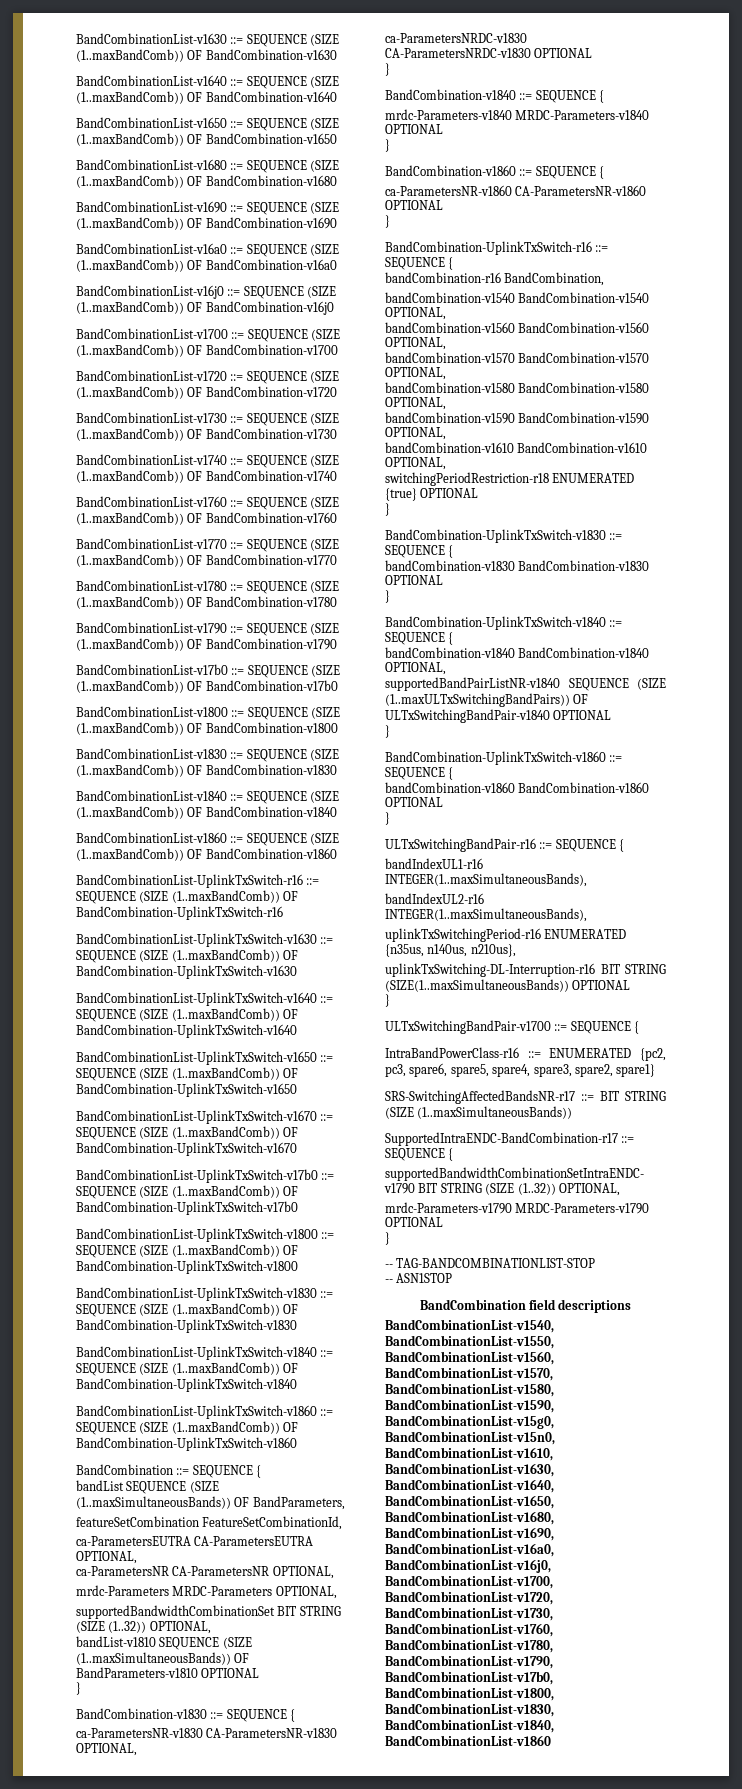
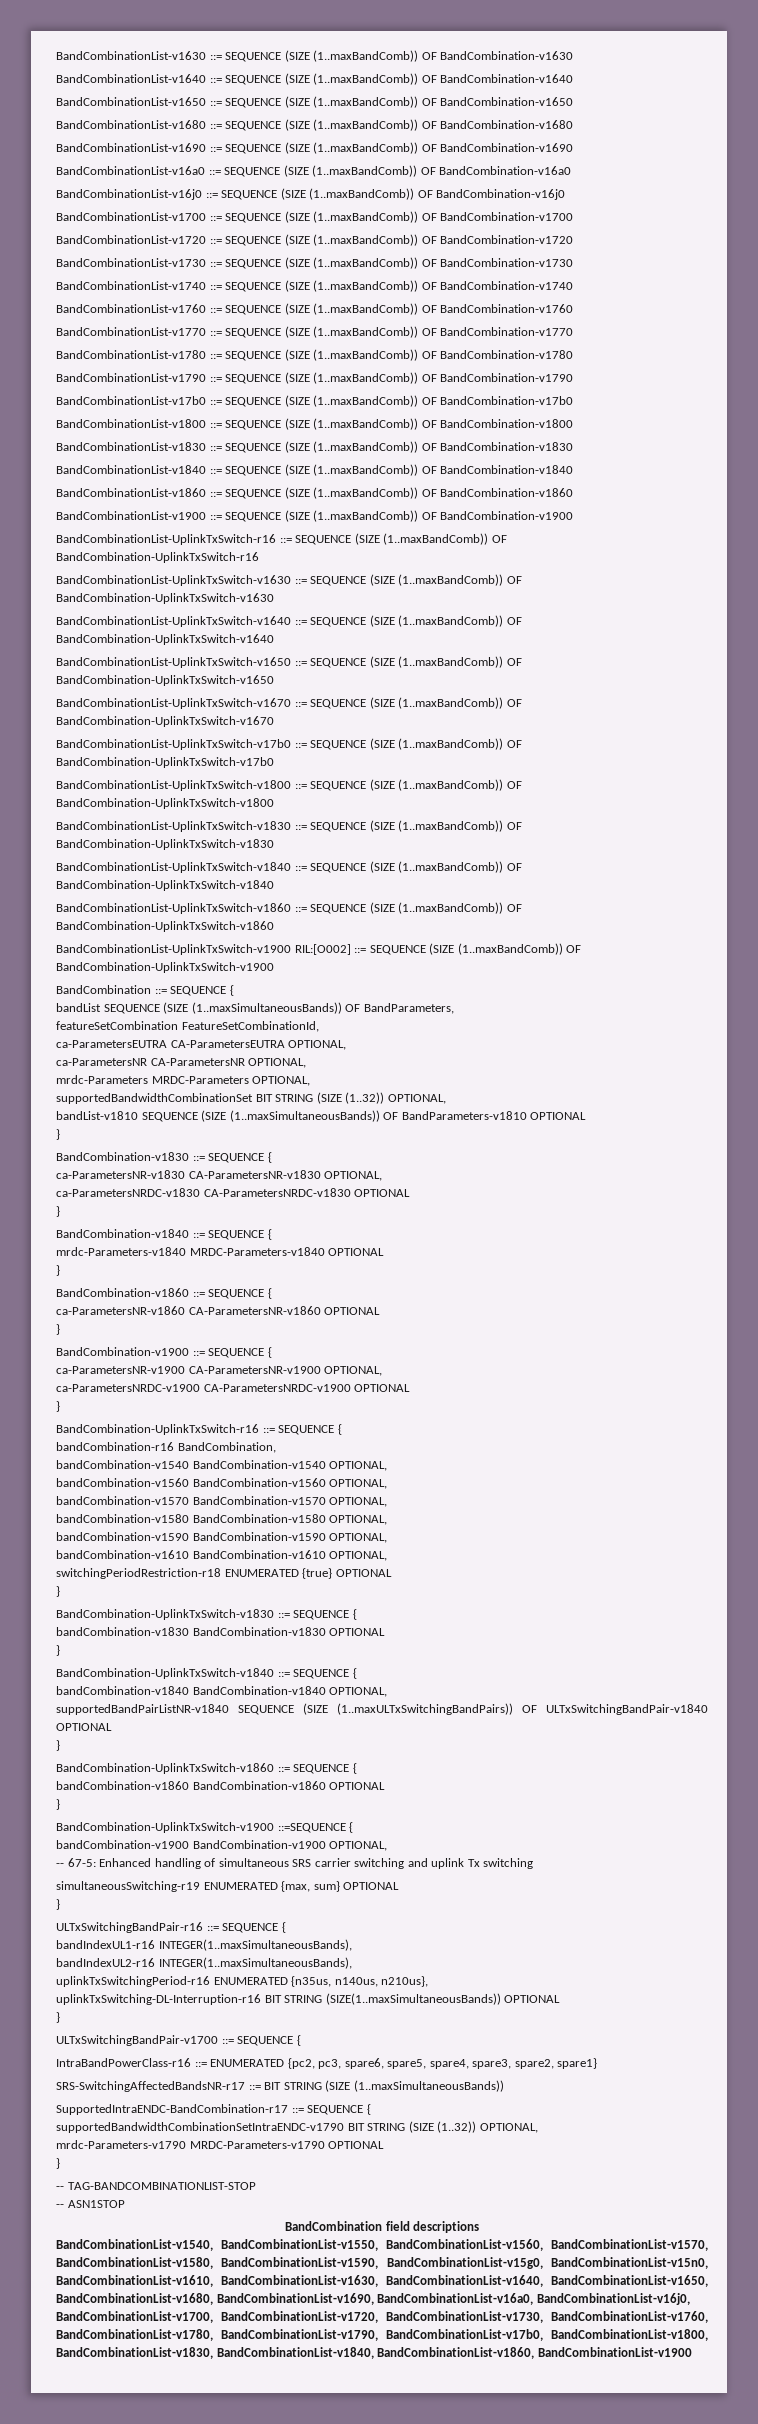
(337, 853) none -> [56,510,574,522] // BandCombinationList-v1900 ::= SEQUENCE (SIZE (1..maxBandComb)) OF BandCombination-v1900
(297, 1444) none -> [56,943,582,955] [56,962,274,973] // BandCombinationList-UplinkTxSwitch-v1900 RIL:[O002] ::= SEQUENCE (SIZE (1..maxBandComb)) OF BandCombination-UplinkTxSwitch-v1900
(390, 221) none -> [56,1347,272,1358] [56,1366,383,1376] [56,1384,411,1392] [56,1401,60,1412] // BandCombination-v1900 ::= SEQUENCE { // ca-ParametersNR-v1900 CA-ParametersNR-v1900 OPTIONAL, // ca-ParametersNRDC-v1900 CA-ParametersNRDC-v1900 OPTIONAL // }
(390, 818) none -> [56,1822,354,1833] [56,1840,388,1851] [56,1858,534,1869] [56,1881,400,1892] [56,1899,60,1910] // BandCombination-UplinkTxSwitch-v1900 ::=SEQUENCE { // bandCombination-v1900 BandCombination-v1900 OPTIONAL, // -- 67-5: Enhanced handling of simultaneous SRS carrier switching and uplink Tx switching // simultaneousSwitching-r19 ENUMERATED {max, sum} OPTIONAL // }
[385,1735,551,1746] BandCombinationList-v1860 -> [377,2347,692,2359] BandCombinationList-v1860, BandCombinationList-v1900

